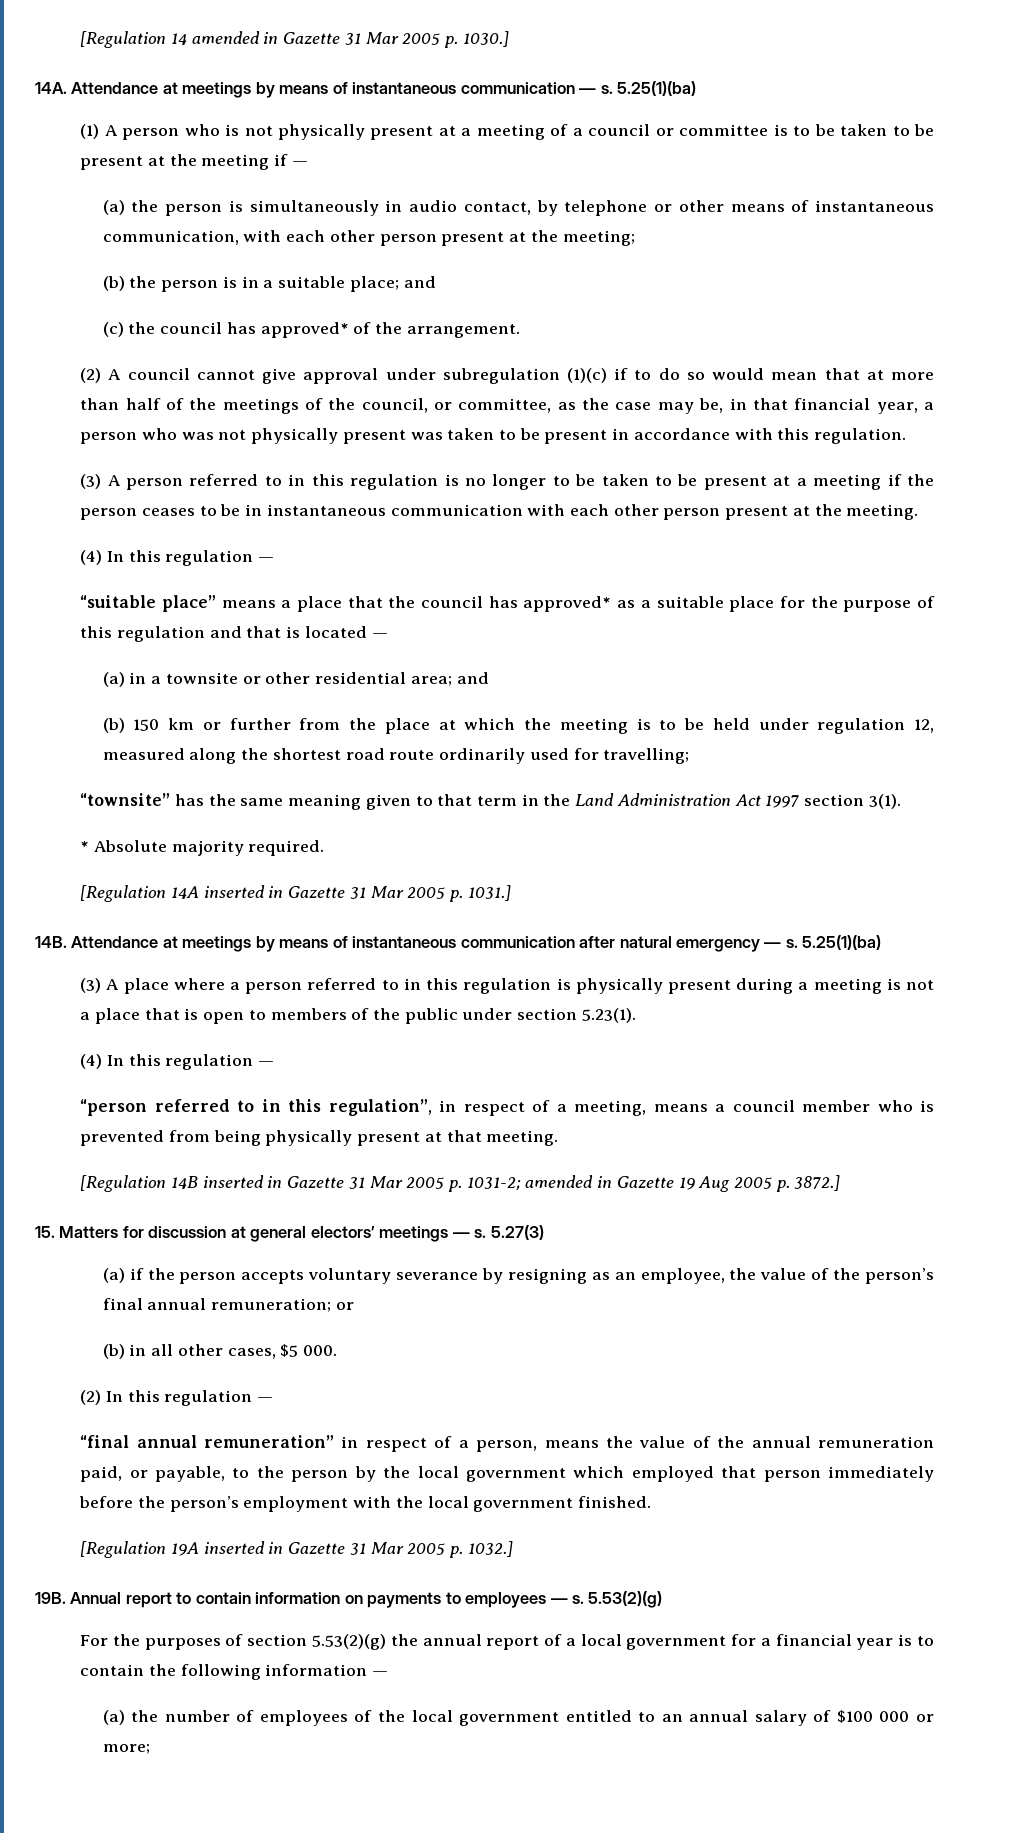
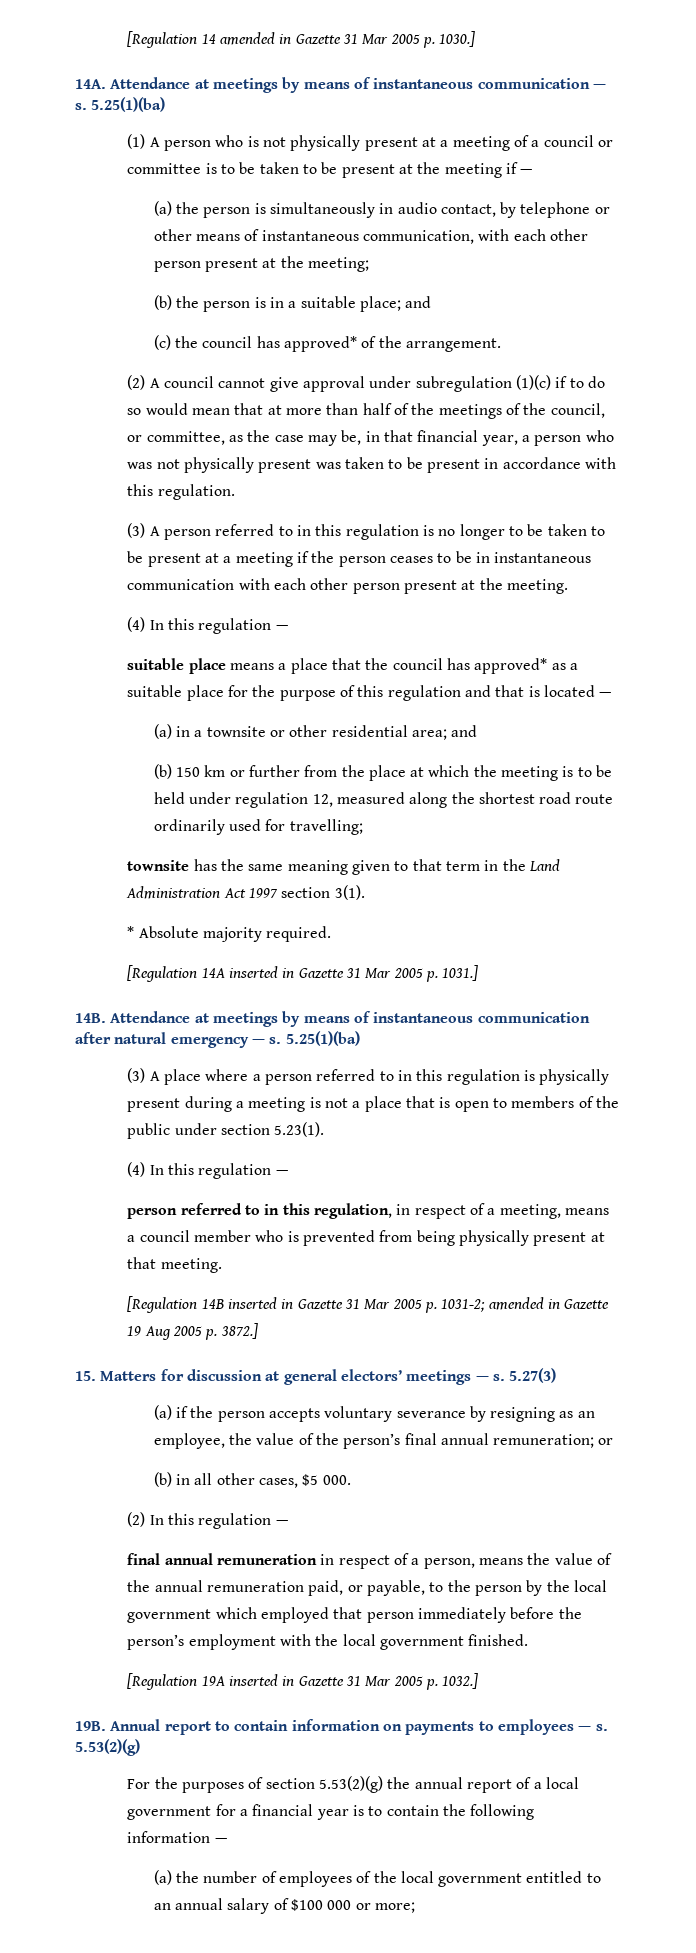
[80,595,216,612] “suitable place” -> [127,658,226,674] suitable place
[80,793,171,806] “townsite” -> [127,860,190,871] townsite
[80,1099,432,1116] “person referred to in this regulation”, -> [127,1203,392,1219] person referred to in this regulation,
[80,1435,334,1448] “final annual remuneration” -> [127,1553,318,1565] final annual remuneration

